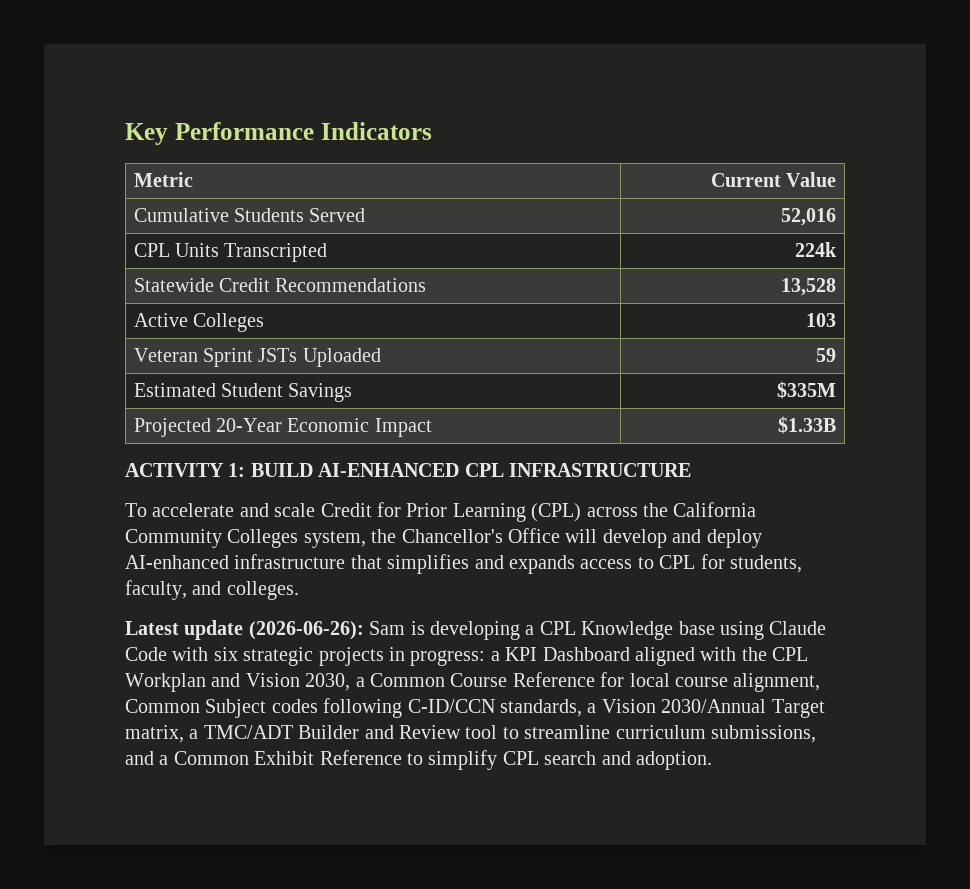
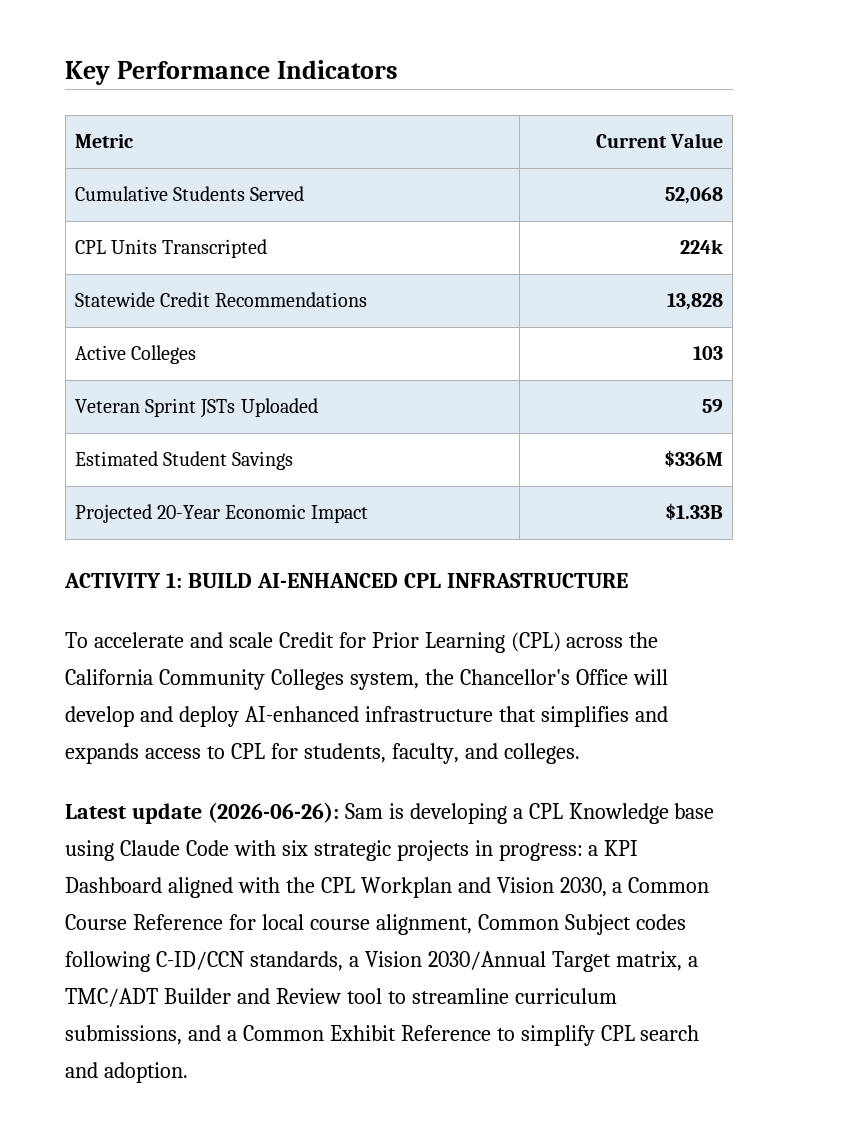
[781,208,837,226] 52,016 -> [665,187,724,204] 52,068
[781,278,837,296] 13,528 -> [667,293,724,310] 13,828
[777,381,837,399] $335M -> [664,450,724,467] $336M

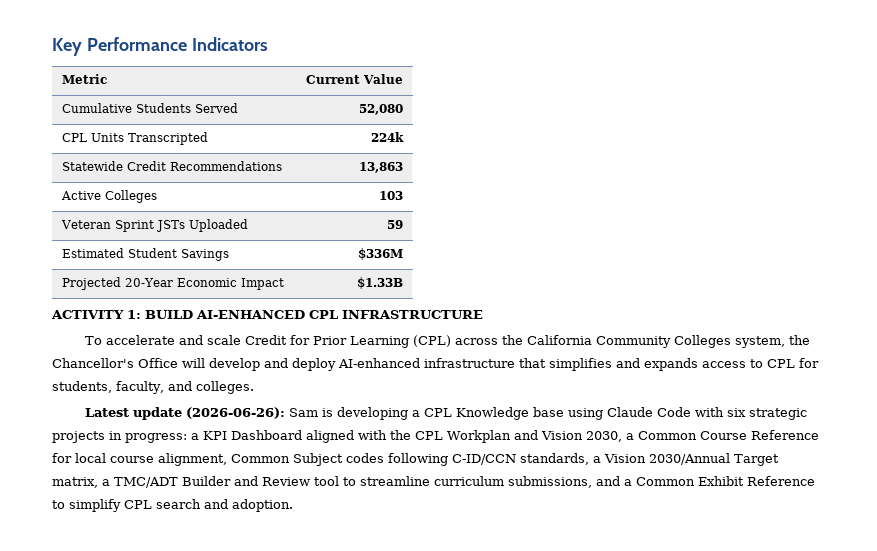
[665,187,724,204] 52,068 -> [359,104,404,115] 52,080
[667,293,724,310] 13,828 -> [359,162,404,173] 13,863

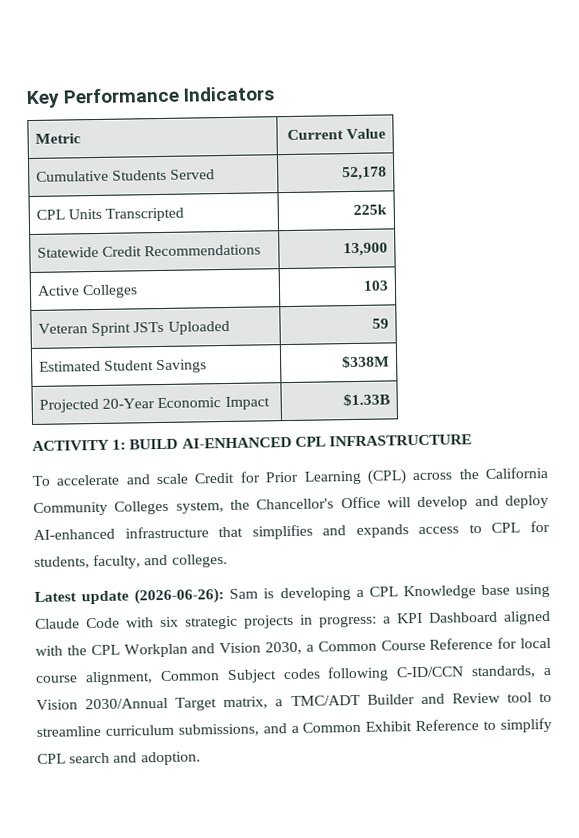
[359,104,404,115] 52,080 -> [341,166,387,181] 52,178
[371,132,405,142] 224k -> [352,204,387,215] 225k
[359,162,404,173] 13,863 -> [342,242,388,257] 13,900
[358,248,404,260] $336M -> [341,355,390,369] $338M

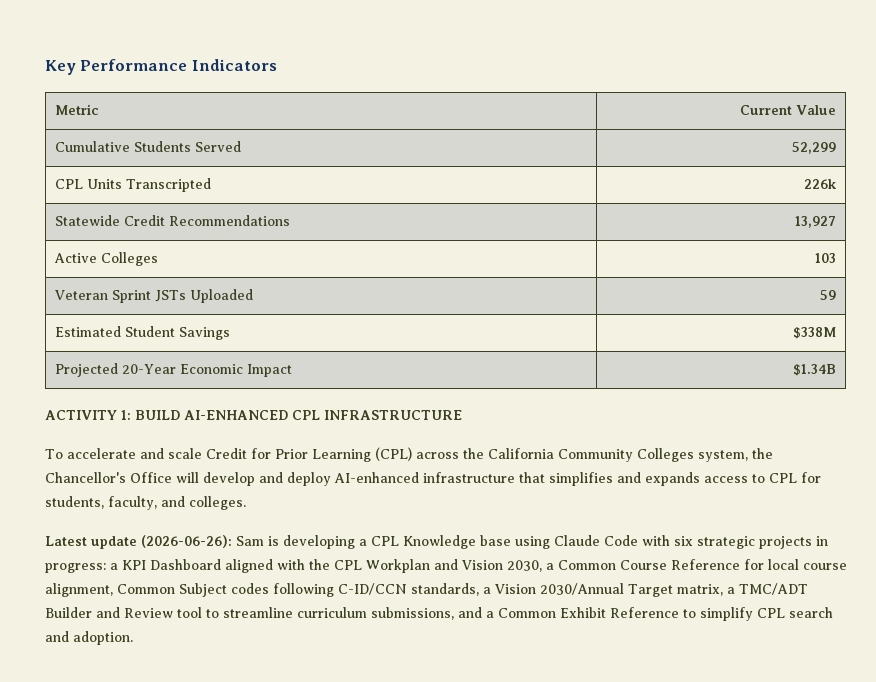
[341,166,387,181] 52,178 -> [791,142,836,154] 52,299
[352,204,387,215] 225k -> [803,179,837,189] 226k
[342,242,388,257] 13,900 -> [794,216,836,228] 13,927
[342,393,390,407] $1.33B -> [792,364,836,376] $1.34B

